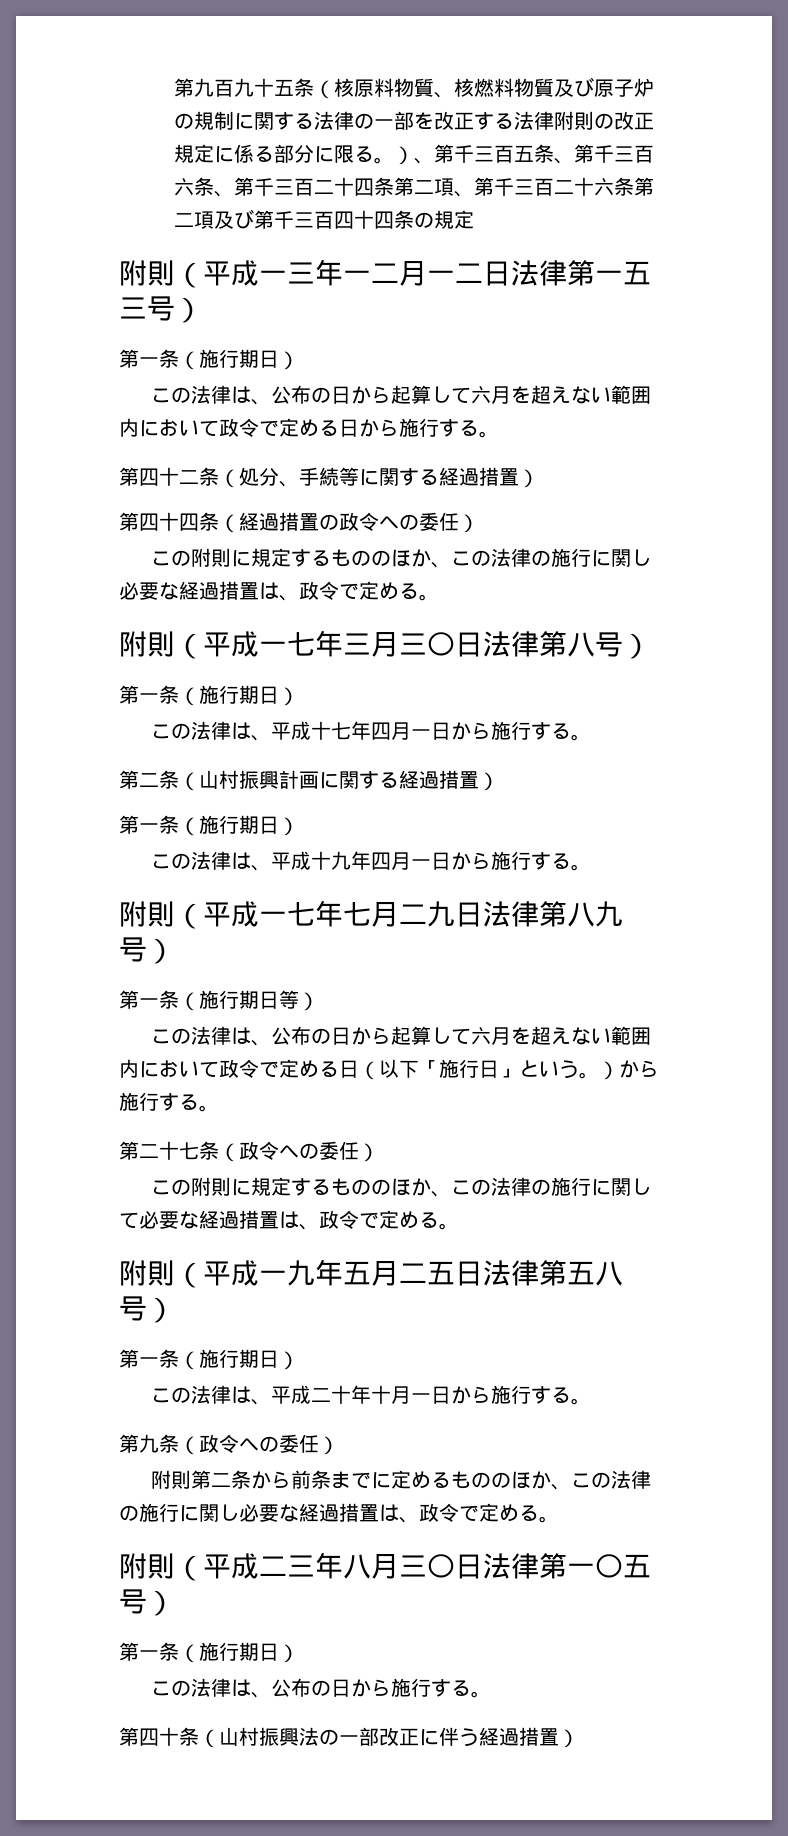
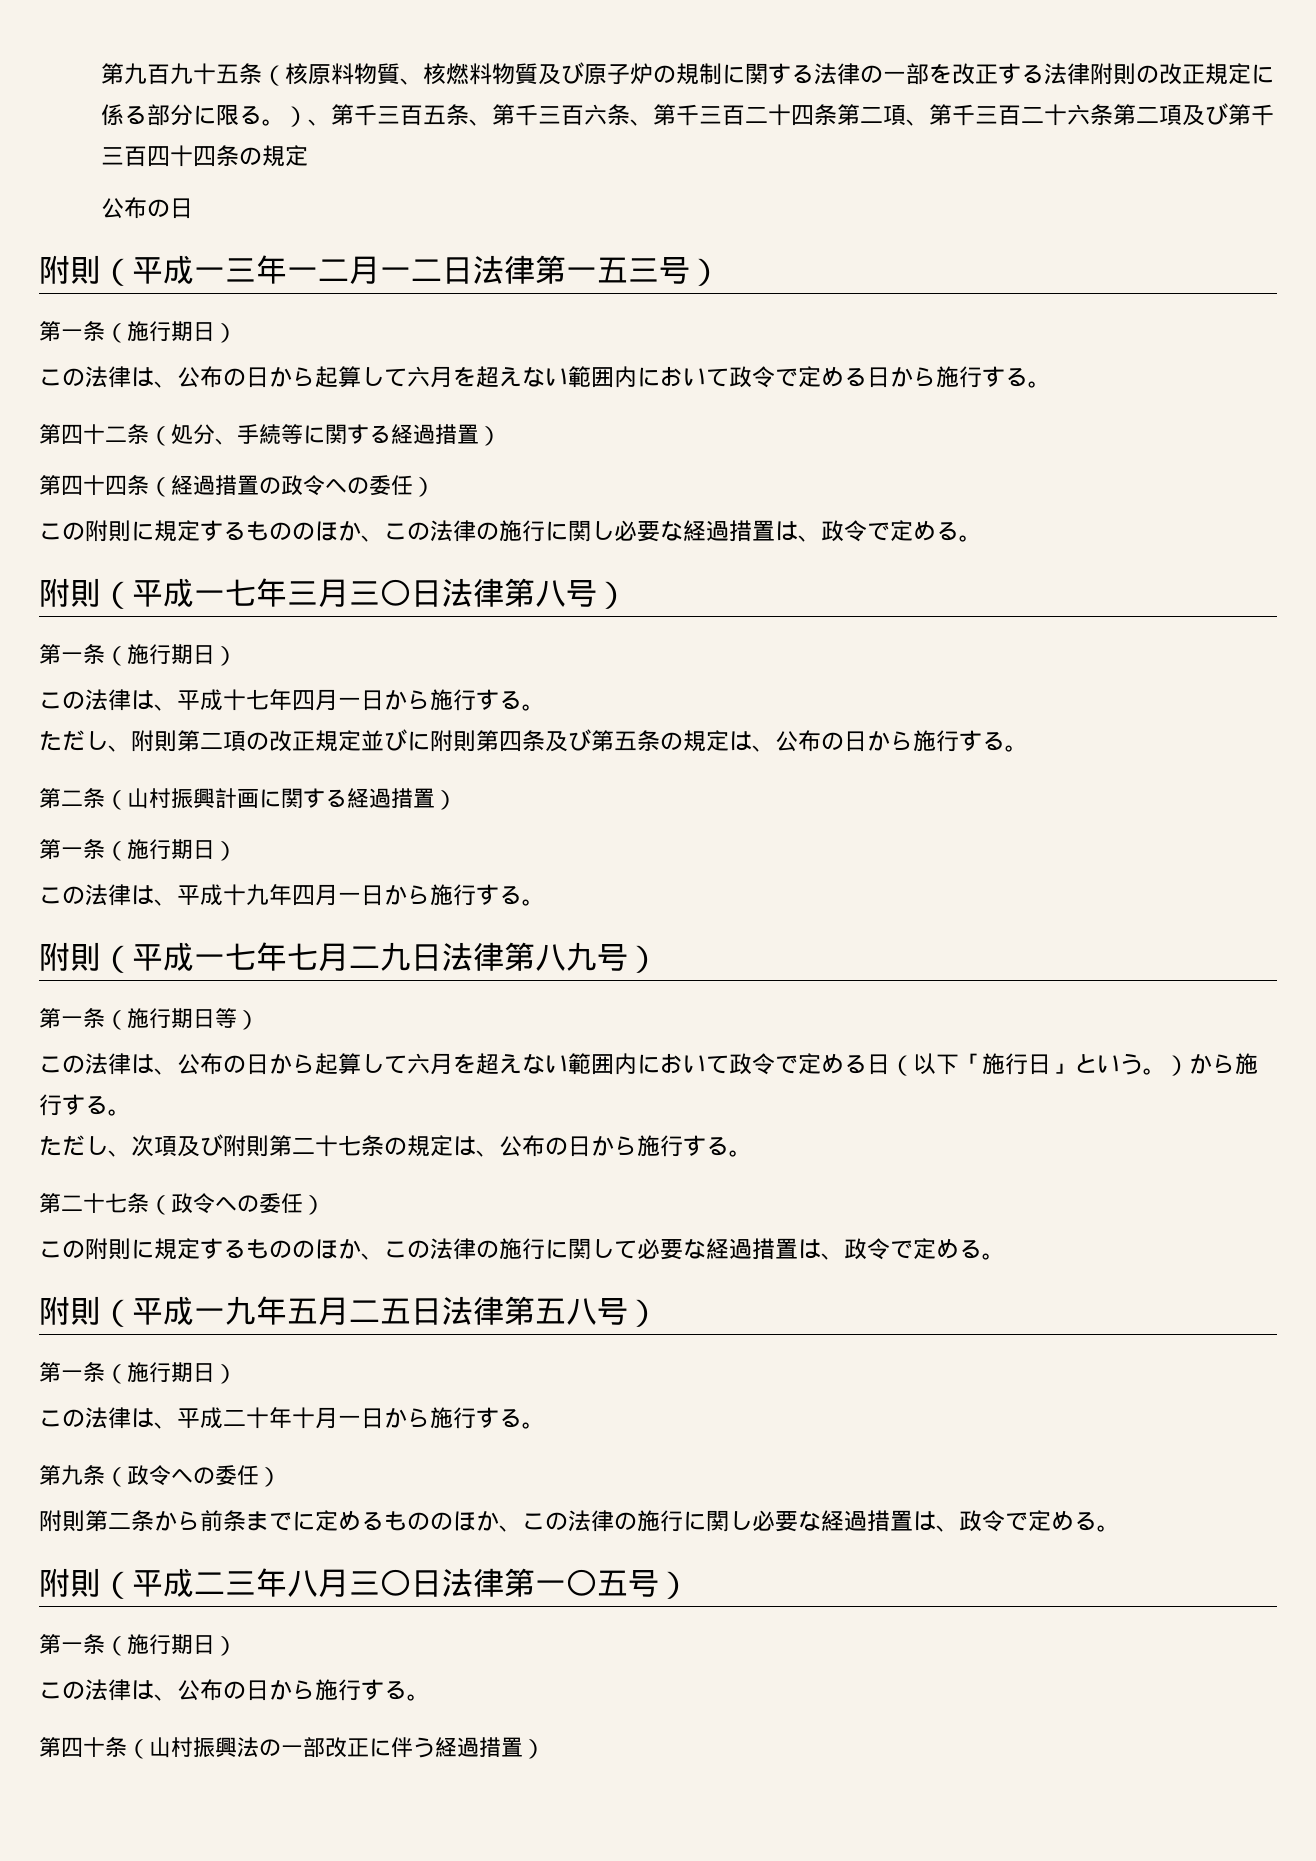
(475, 219) none -> [100,197,193,219] // 公布の日
(592, 737) none -> [39,729,1028,752] // ただし、附則第二項の改正規定並びに附則第四条及び第五条の規定は、公布の日から施行する。
(219, 1108) none -> [39,1134,752,1157] // ただし、次項及び附則第二十七条の規定は、公布の日から施行する。

